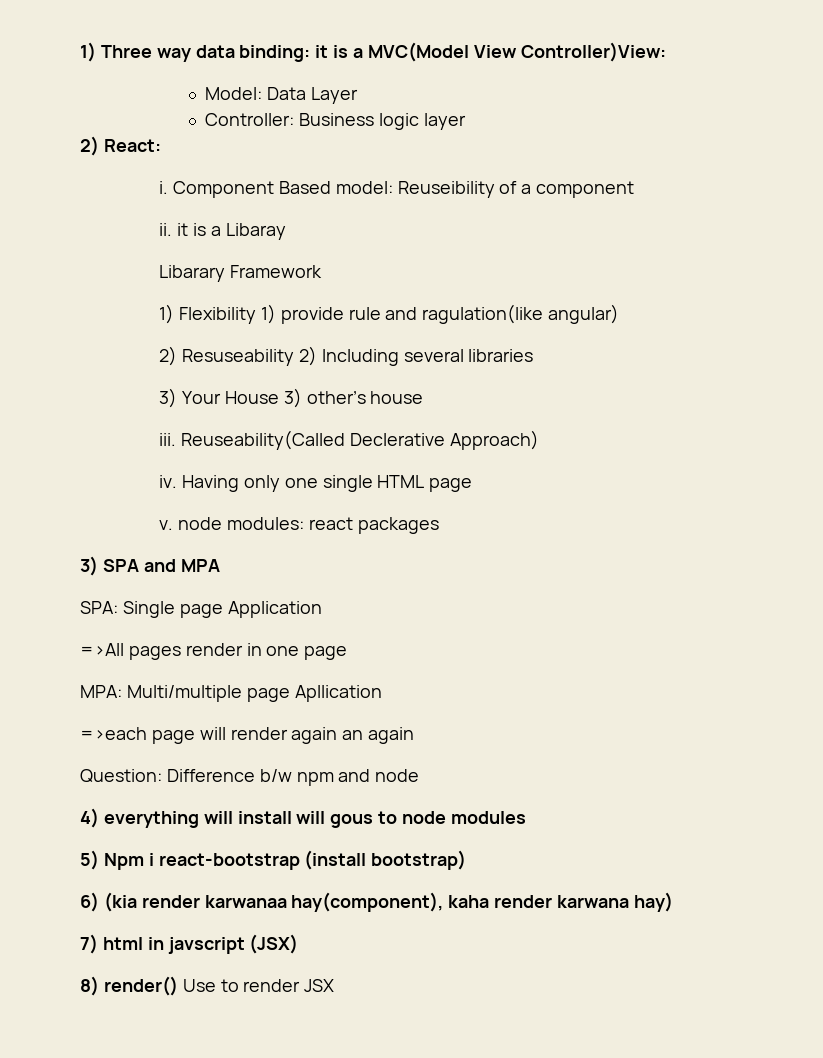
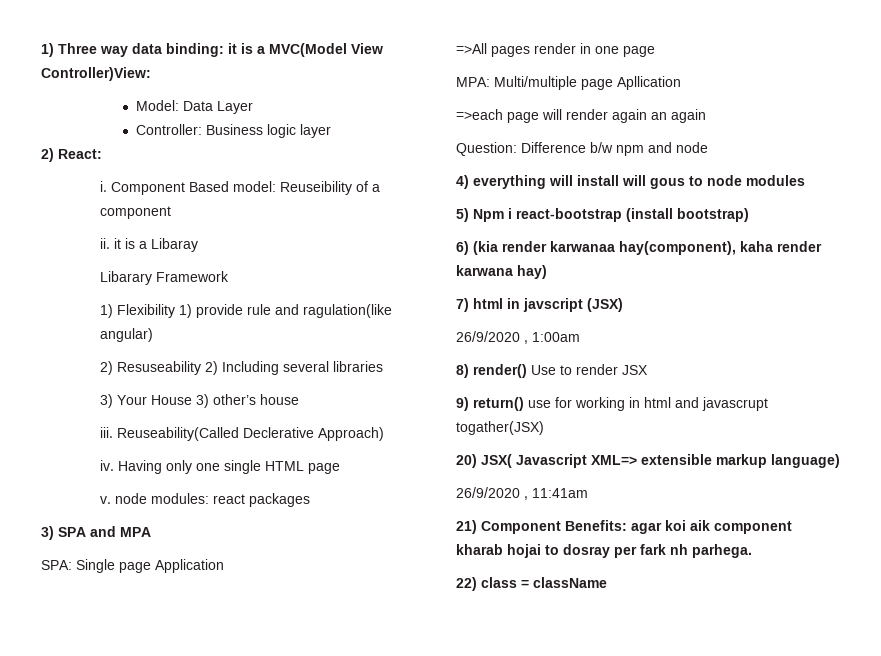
(299, 944) none -> [456,331,580,344] // 26/9/2020 , 1:00am
(335, 985) none -> [456,397,768,411] [456,421,544,435] [456,454,840,468] [456,487,588,500] [456,520,792,534] [456,544,752,558] [456,577,607,591] // 9) return() use for working in html and javascrupt togather(JSX) // 20) JSX( Javascript XML=> extensible markup language) // 26/9/2020 , 11:41am // 21) Component Benefits: agar koi aik component kharab hojai to dosray per fark nh parhega. // 22) class = className

